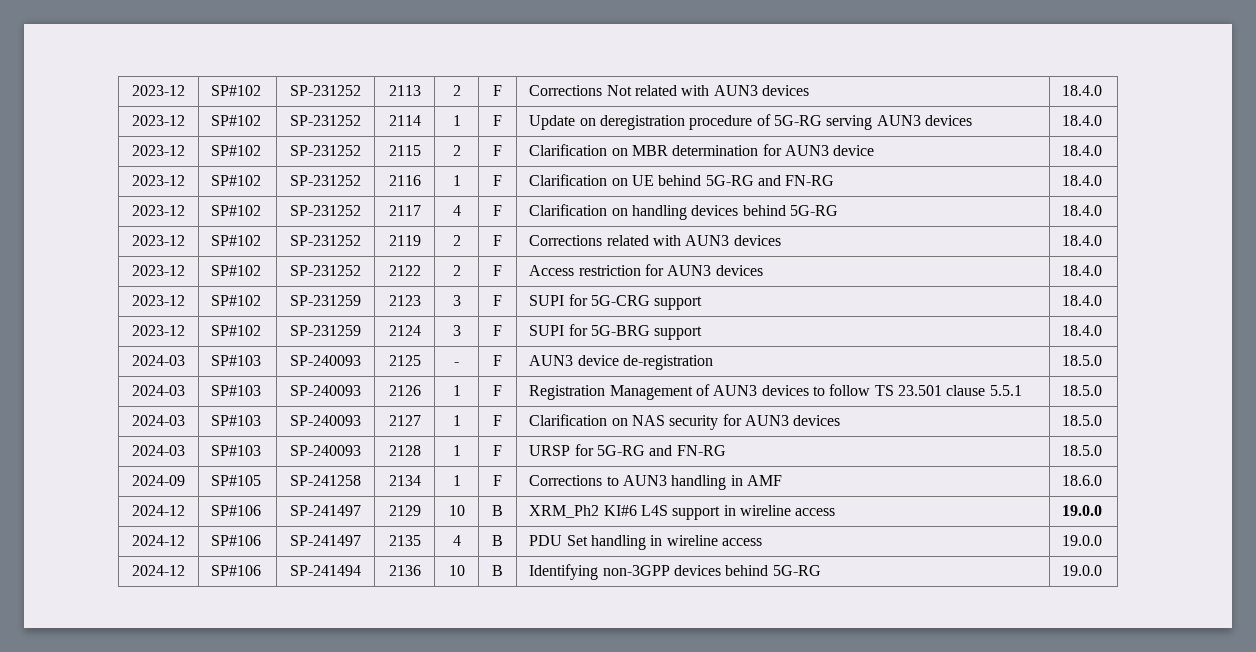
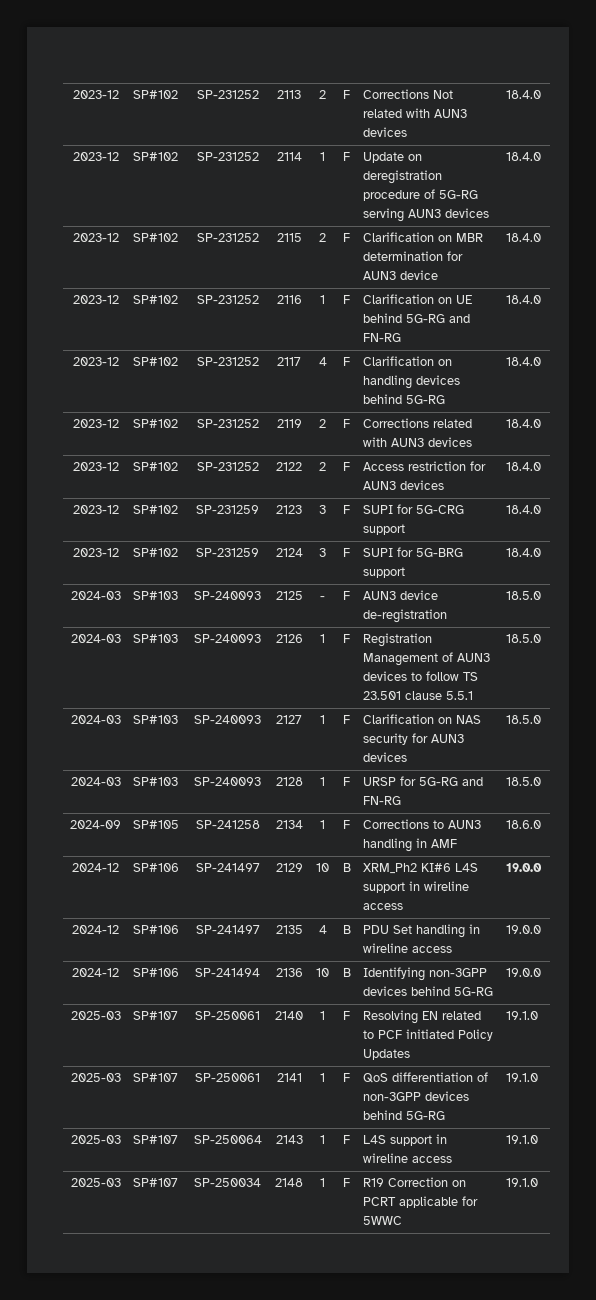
(1103, 570) none -> [70,1011,121,1020] [133,1011,179,1020] [195,1011,260,1020] [275,1011,303,1020] [320,1011,325,1020] [343,1011,350,1020] [363,1010,482,1024] [363,1029,494,1041] [363,1049,411,1060] [506,1011,539,1020] [70,1073,121,1082] [133,1073,179,1082] [195,1073,260,1082] [276,1073,302,1082] [320,1073,325,1082] [343,1073,350,1082] [363,1072,489,1083] [363,1091,470,1101] [363,1110,446,1120] [506,1073,539,1082] [70,1135,121,1144] [133,1135,179,1144] [193,1135,262,1144] [275,1135,303,1144] [320,1135,325,1144] [343,1135,350,1144] [363,1134,448,1146] [363,1153,453,1163] [506,1135,539,1144] [70,1178,121,1187] [133,1178,179,1187] [194,1178,261,1187] [275,1178,303,1187] [320,1178,325,1187] [343,1178,350,1187] [363,1177,467,1187] [363,1196,479,1208] [363,1216,403,1225] [506,1178,539,1187] // 2025-03 | SP#107 | SP-250061 | 2140 | 1 | F | Resolving EN related to PCF initiated Policy Updates | 19.1.0 // 2025-03 | SP#107 | SP-250061 | 2141 | 1 | F | QoS differentiation of non-3GPP devices behind 5G-RG | 19.1.0 // 2025-03 | SP#107 | SP-250064 | 2143 | 1 | F | L4S support in wireline access | 19.1.0 // 2025-03 | SP#107 | SP-250034 | 2148 | 1 | F | R19 Correction on PCRT applicable for 5WWC | 19.1.0

